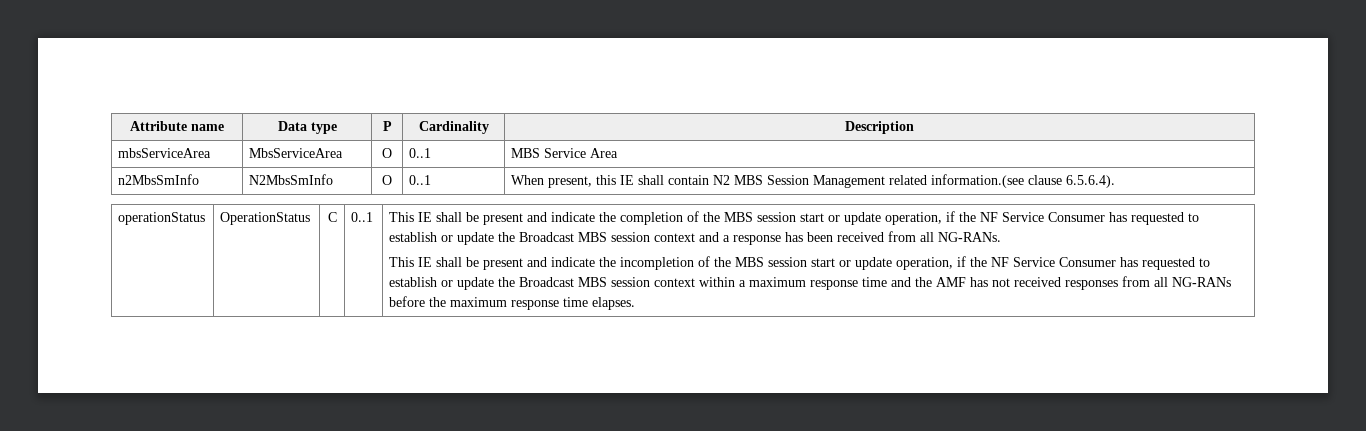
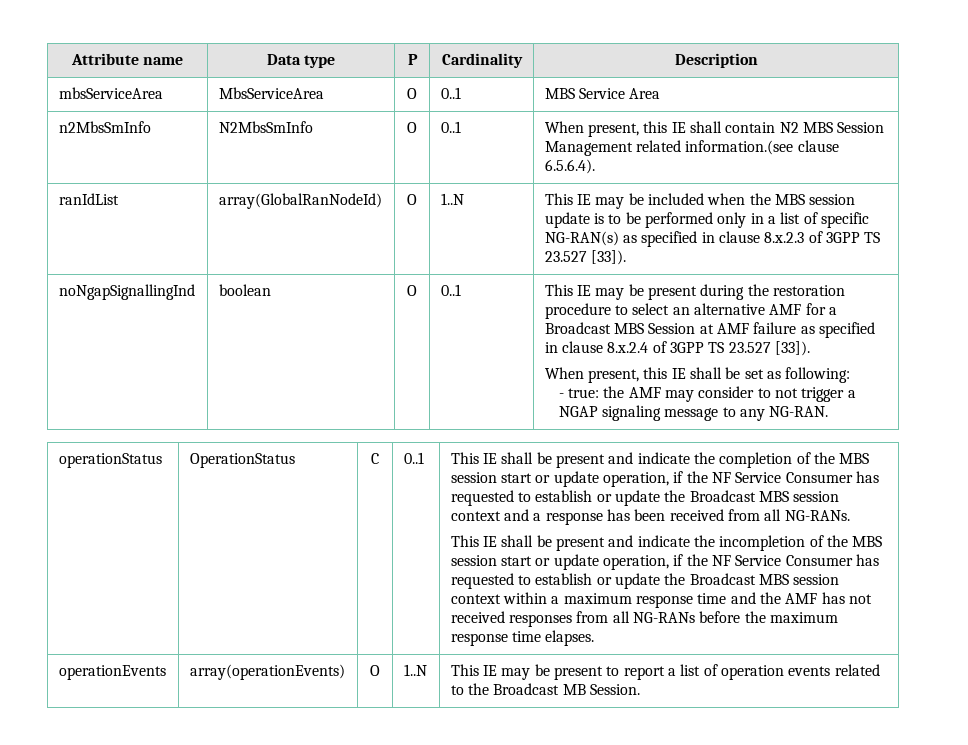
(1116, 181) none -> [58,193,119,205] [218,193,382,209] [407,194,417,205] [440,193,464,205] [544,193,856,209] [544,212,869,228] [544,231,881,247] [544,250,627,265] [58,284,195,300] [218,284,271,296] [407,285,417,296] [440,284,461,296] [544,284,845,300] [544,303,837,319] [544,322,875,338] [544,341,810,356] [544,367,851,383] [558,386,856,402] [558,405,829,421] // ranIdList | array(GlobalRanNodeId) | O | 1..N | This IE may be included when the MBS session update is to be performed only in a list of specific NG-RAN(s) as specified in clause 8.x.2.3 of 3GPP TS 23.527 [33]). // noNgapSignallingInd | boolean | O | 0..1 | This IE may be present during the restoration procedure to select an alternative AMF for a Broadcast MBS Session at AMF failure as specified in clause 8.x.2.4 of 3GPP TS 23.527 [33]). // When present, this IE shall be set as following: // - true: the AMF may consider to not trigger a NGAP signaling message to any NG-RAN.
(636, 303) none -> [58,665,166,680] [189,664,345,680] [370,665,380,676] [403,664,427,676] [450,664,880,680] [450,683,641,695] // operationEvents | array(operationEvents) | O | 1..N | This IE may be present to report a list of operation events related to the Broadcast MB Session.

